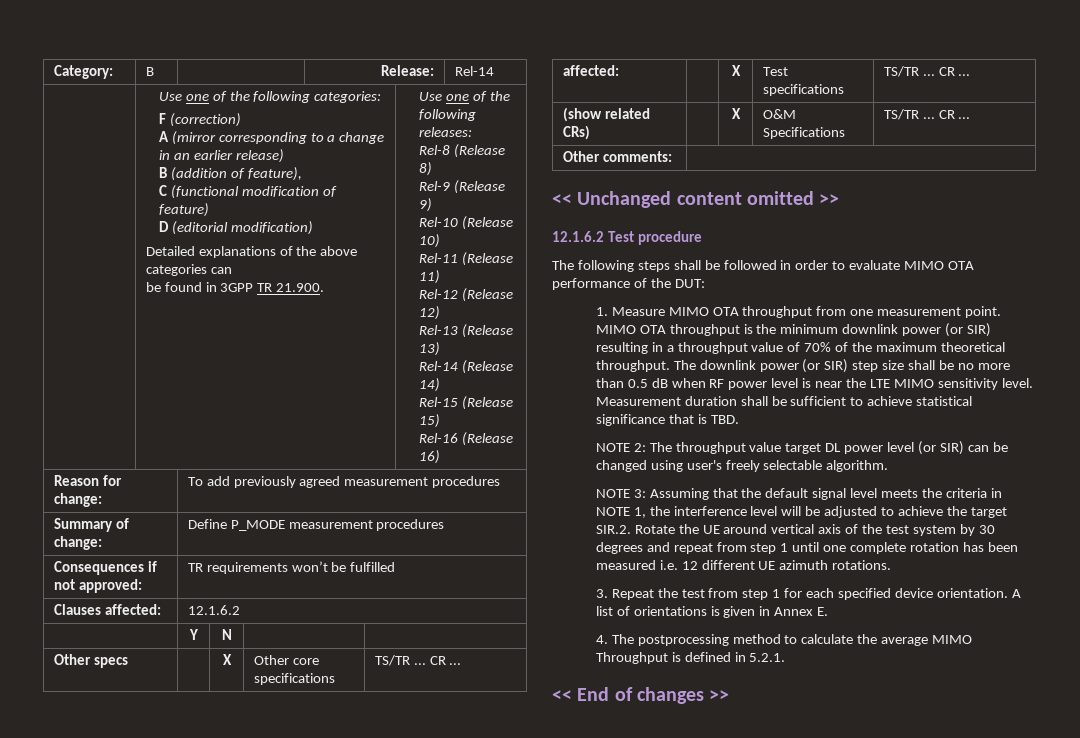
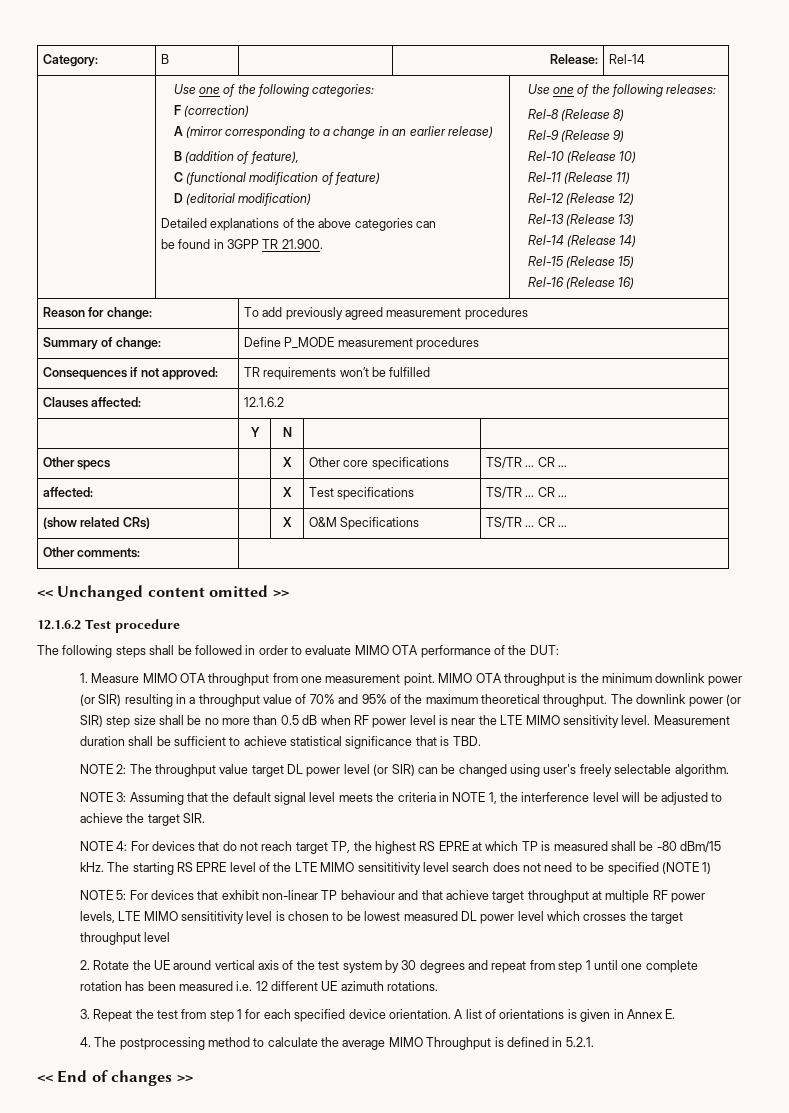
(832, 347) none -> [338,694,387,704] and 95%
[595,525,631,534] SIR.2. -> [182,813,205,823] [79,841,722,854] [79,862,712,875] [79,890,706,903] [79,911,684,924] [79,932,171,945] [79,960,90,970] SIR. // NOTE 4: For devices that do not reach target TP, the highest RS EPRE at which TP is measured shall be -80 dBm/15 kHz. The starting RS EPRE level of the LTE MIMO sensititivity level search does not need to be specified (NOTE 1) // NOTE 5: For devices that exhibit non-linear TP behaviour and that achieve target throughput at multiple RF power levels, LTE MIMO sensititivity level is chosen to be lowest measured DL power level which crosses the target throughput level // 2.

